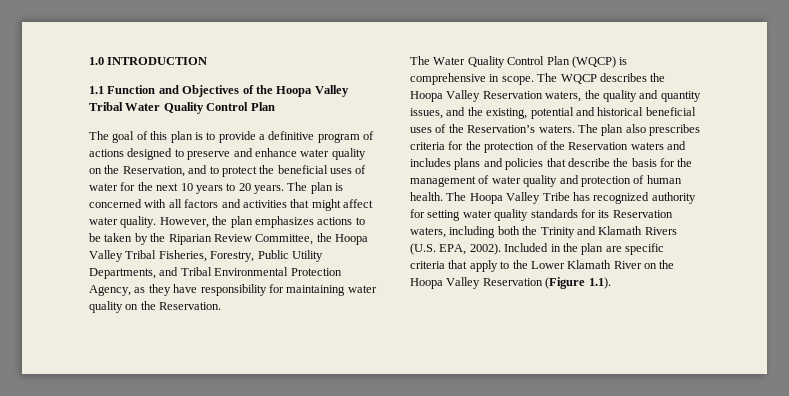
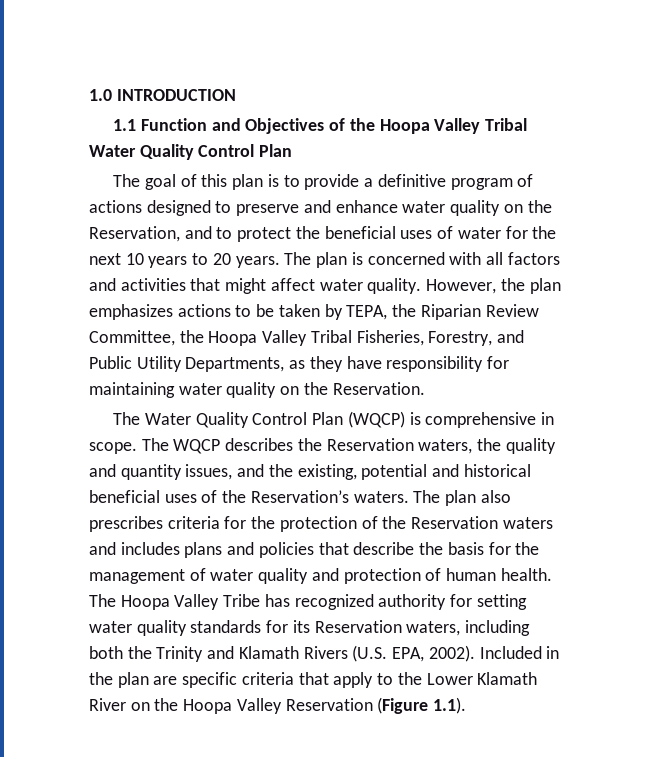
(148, 239) none -> [346,305,388,320] TEPA,
(255, 256) none -> [497,330,525,343] and
[159,267,342,276] [89,285,131,296] and Tribal Environmental Protection Agency, -> (285, 364) none
[410,90,481,102] Hoopa Valley -> (322, 444) none

